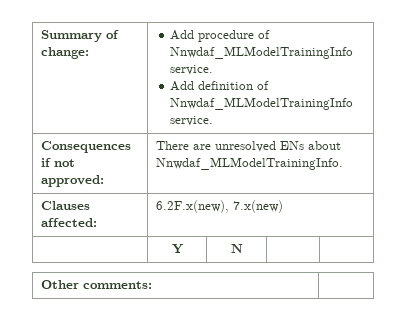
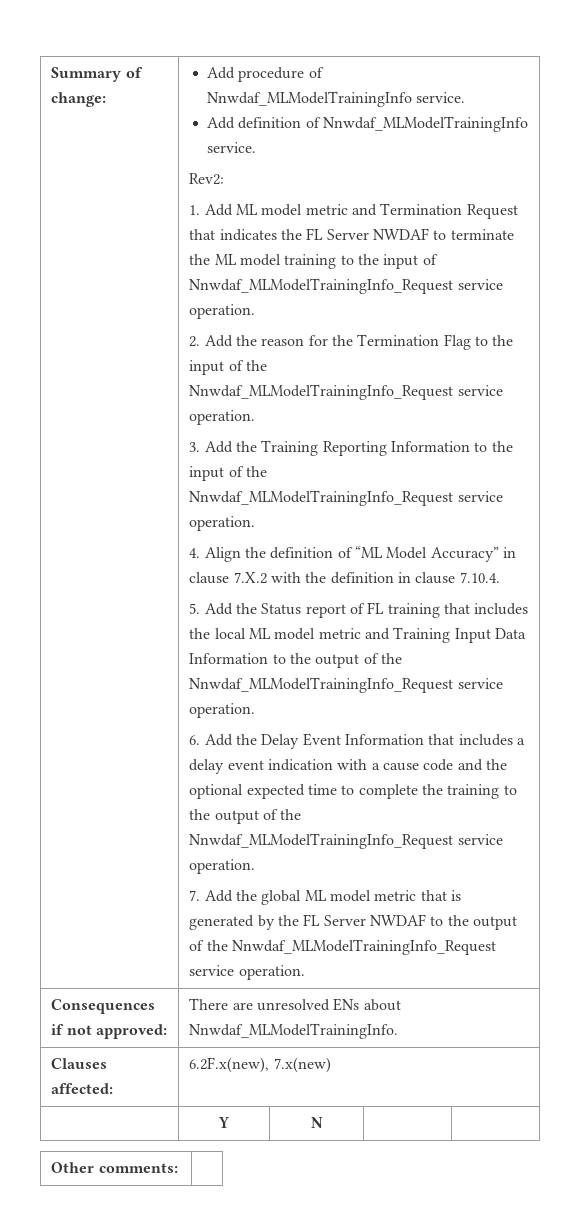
(214, 121) none -> [189,173,225,185] [189,203,518,219] [189,228,514,241] [189,254,438,269] [189,278,503,294] [189,304,256,319] [189,334,514,350] [189,360,268,375] [189,384,503,400] [189,410,256,425] [189,440,513,456] [189,466,268,481] [189,490,503,506] [189,516,256,531] [189,546,517,562] [189,572,500,584] [189,602,529,618] [189,627,527,643] [189,653,403,668] [189,677,503,693] [189,703,256,718] [189,733,526,749] [189,759,508,774] [189,784,517,799] [189,809,302,824] [189,833,503,849] [189,859,256,874] [189,890,462,905] [189,914,518,930] [189,939,497,955] [189,965,305,980] // Rev2: // 1. Add ML model metric and Termination Request that indicates the FL Server NWDAF to terminate the ML model training to the input of Nnwdaf_MLModelTrainingInfo_Request service operation. // 2. Add the reason for the Termination Flag to the input of the Nnwdaf_MLModelTrainingInfo_Request service operation. // 3. Add the Training Reporting Information to the input of the Nnwdaf_MLModelTrainingInfo_Request service operation. // 4. Align the definition of “ML Model Accuracy” in clause 7.X.2 with the definition in clause 7.10.4. // 5. Add the Status report of FL training that includes the local ML model metric and Training Input Data Information to the output of the Nnwdaf_MLModelTrainingInfo_Request service operation. // 6. Add the Delay Event Information that includes a delay event indication with a cause code and the optional expected time to complete the training to the output of the Nnwdaf_MLModelTrainingInfo_Request service operation. // 7. Add the global ML model metric that is generated by the FL Server NWDAF to the output of the Nnwdaf_MLModelTrainingInfo_Request service operation.

